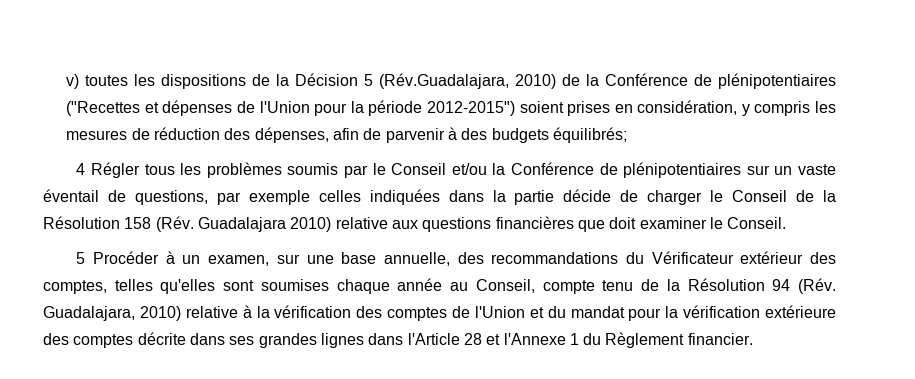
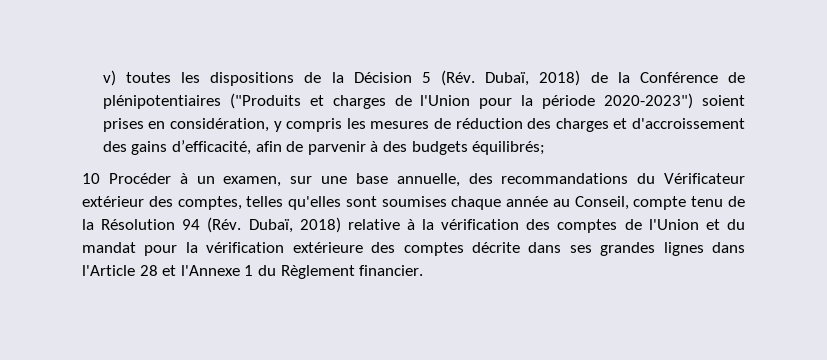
[379,73,557,89] (Rév.Guadalajara, 2010) -> [441,70,581,86] (Rév. Dubaï, 2018)
[66,100,233,116] ("Recettes et dépenses -> [229,93,386,109] ("Produits et charges
[426,101,515,116] 2012-2015") -> [604,93,694,109] 2020-2023")
[254,127,329,143] dépenses, -> [555,118,745,132] [102,140,252,155] charges et d'accroissement des gains d’efficacité,
[76,162,836,178] [43,189,836,205] [43,216,787,232] [76,252,86,264] 4 Régler tous les problèmes soumis par le Conseil et/ou la Conférence de plénipotentiaires sur un vaste éventail de questions, par exemple celles indiquées dans la partie décide de charger le Conseil de la Résolution 158 (Rév. Guadalajara 2010) relative aux questions financières que doit examiner le Conseil. // 5 -> [82,173,100,184] 10
[43,306,181,321] Guadalajara, 2010) -> [248,217,341,233] Dubaï, 2018)

